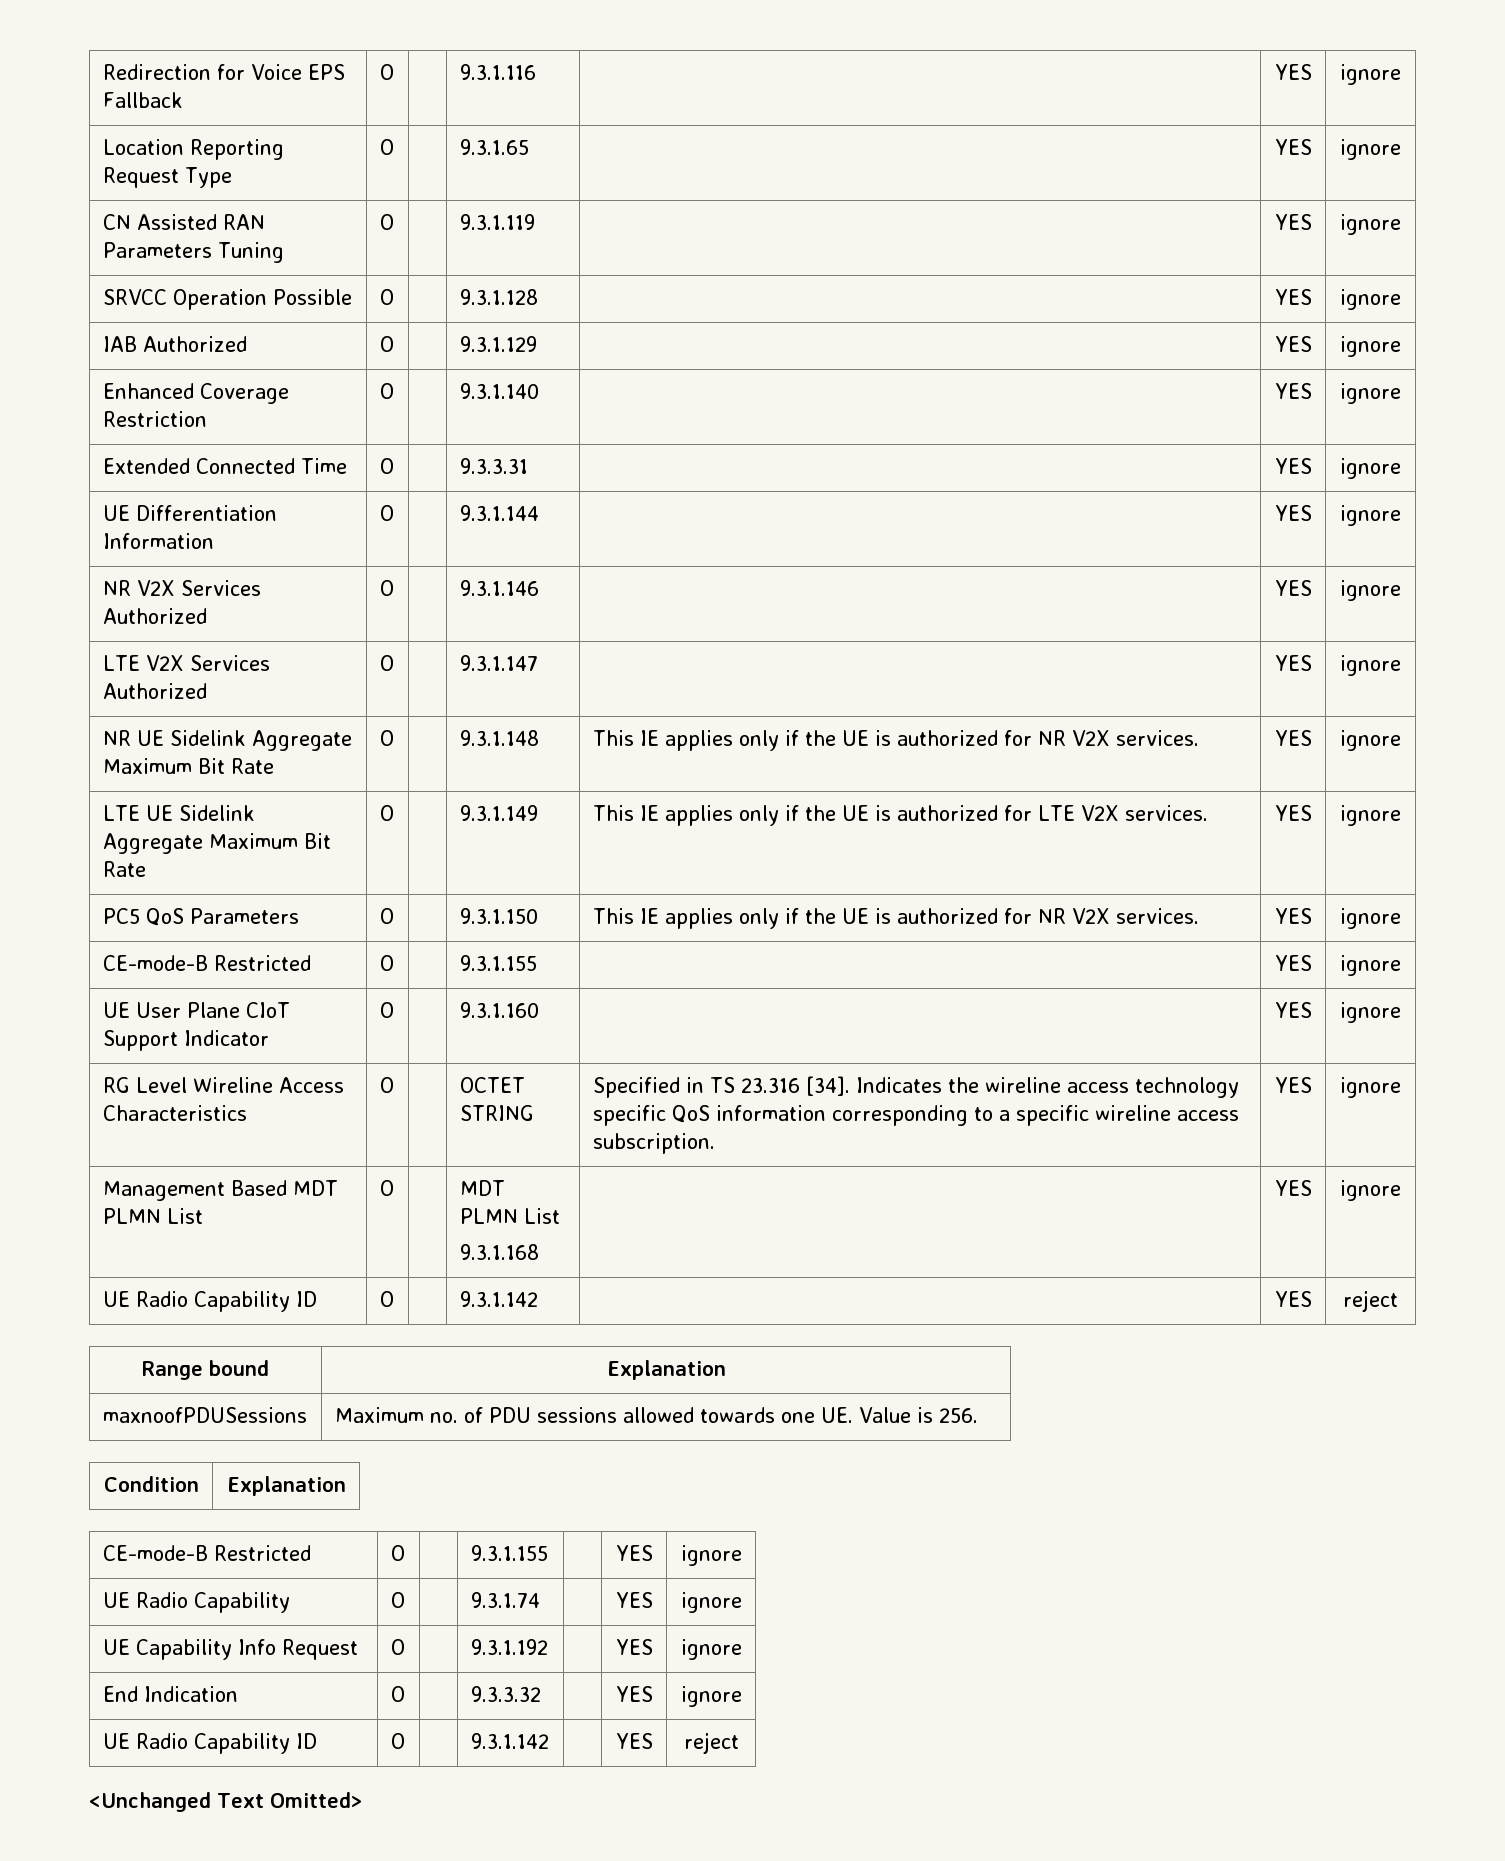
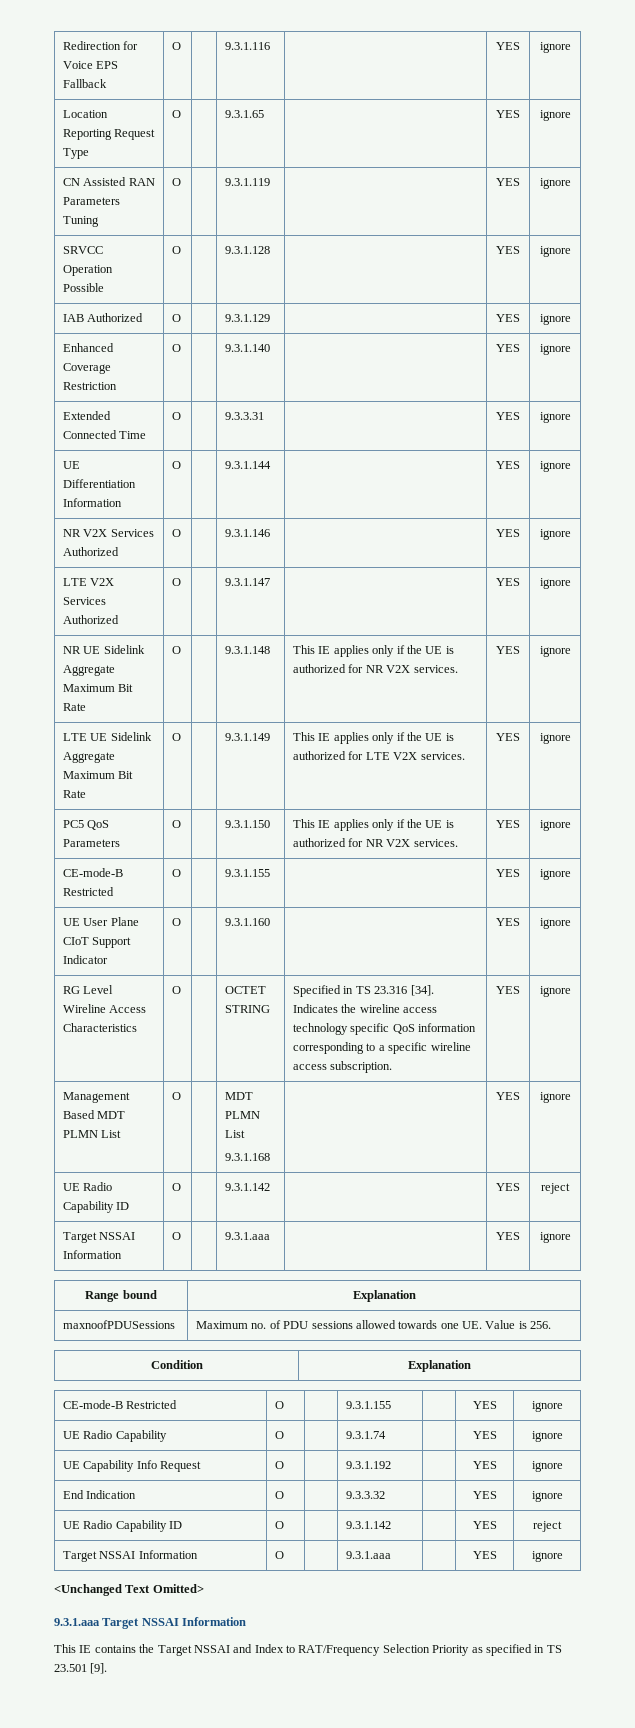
(1398, 1301) none -> [63,1232,136,1243] [63,1250,123,1259] [172,1232,182,1240] [225,1232,271,1240] [496,1232,520,1240] [539,1232,571,1243] // Target NSSAI Information | O | | 9.3.1.aaa | | YES | ignore
[89,1792,362,1812] // <Unchanged Text Omitted> -> [63,1550,198,1562] [275,1551,285,1559] [346,1551,392,1559] [472,1551,497,1559] [531,1551,563,1562] [54,1584,204,1596] [54,1617,247,1629] [54,1644,562,1656] [54,1663,108,1674] // Target NSSAI Information | O | | 9.3.1.aaa | | YES | ignore // <Unchanged Text Omitted> // 9.3.1.aaa Target NSSAI Information // This IE contains the Target NSSAI and Index to RAT/Frequency Selection Priority as specified in TS 23.501 [9].

